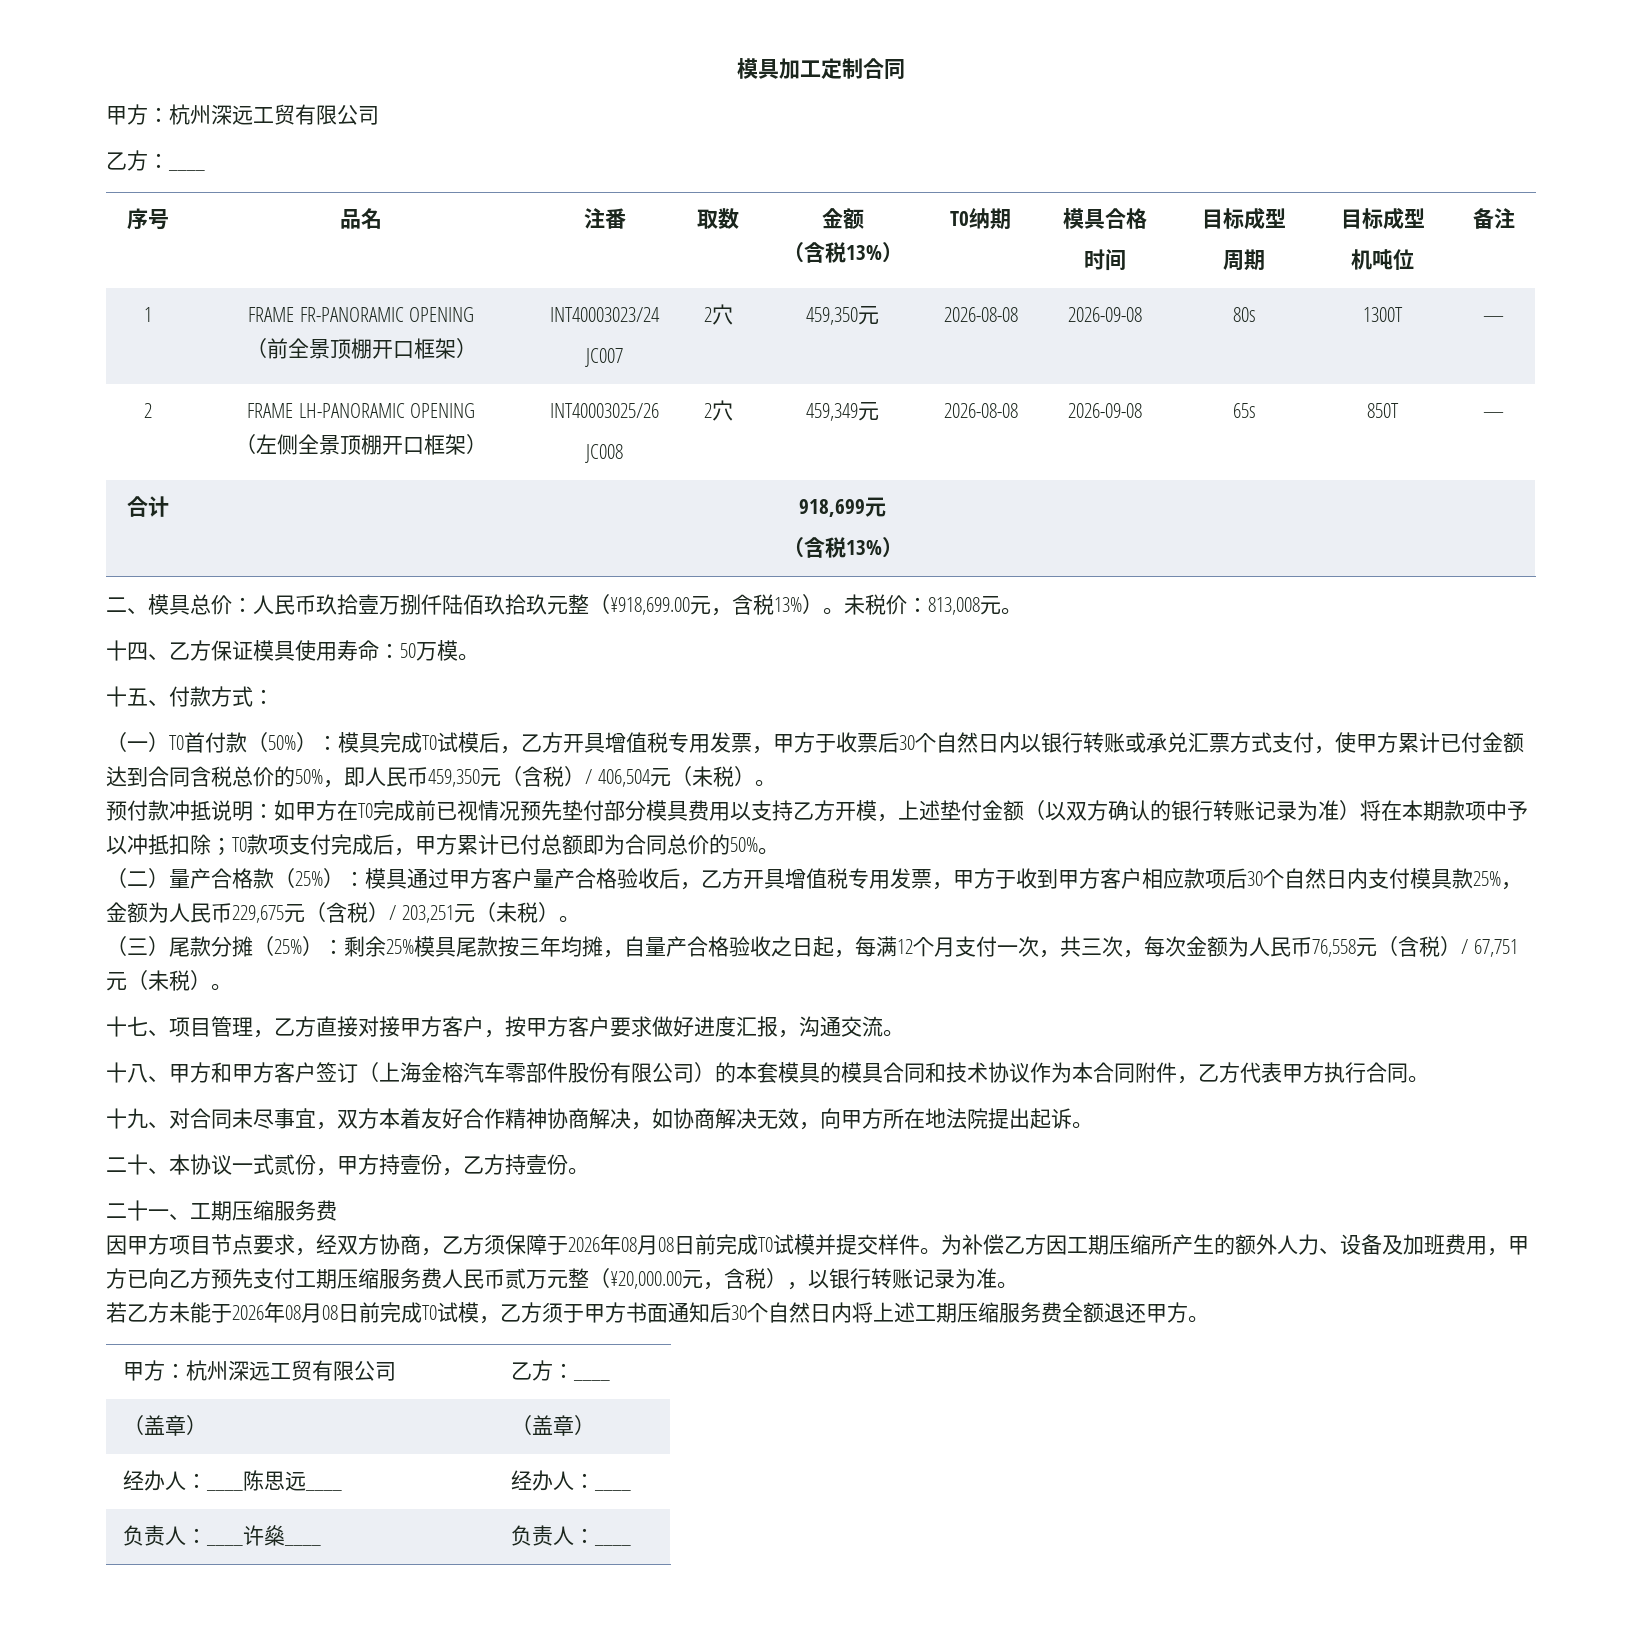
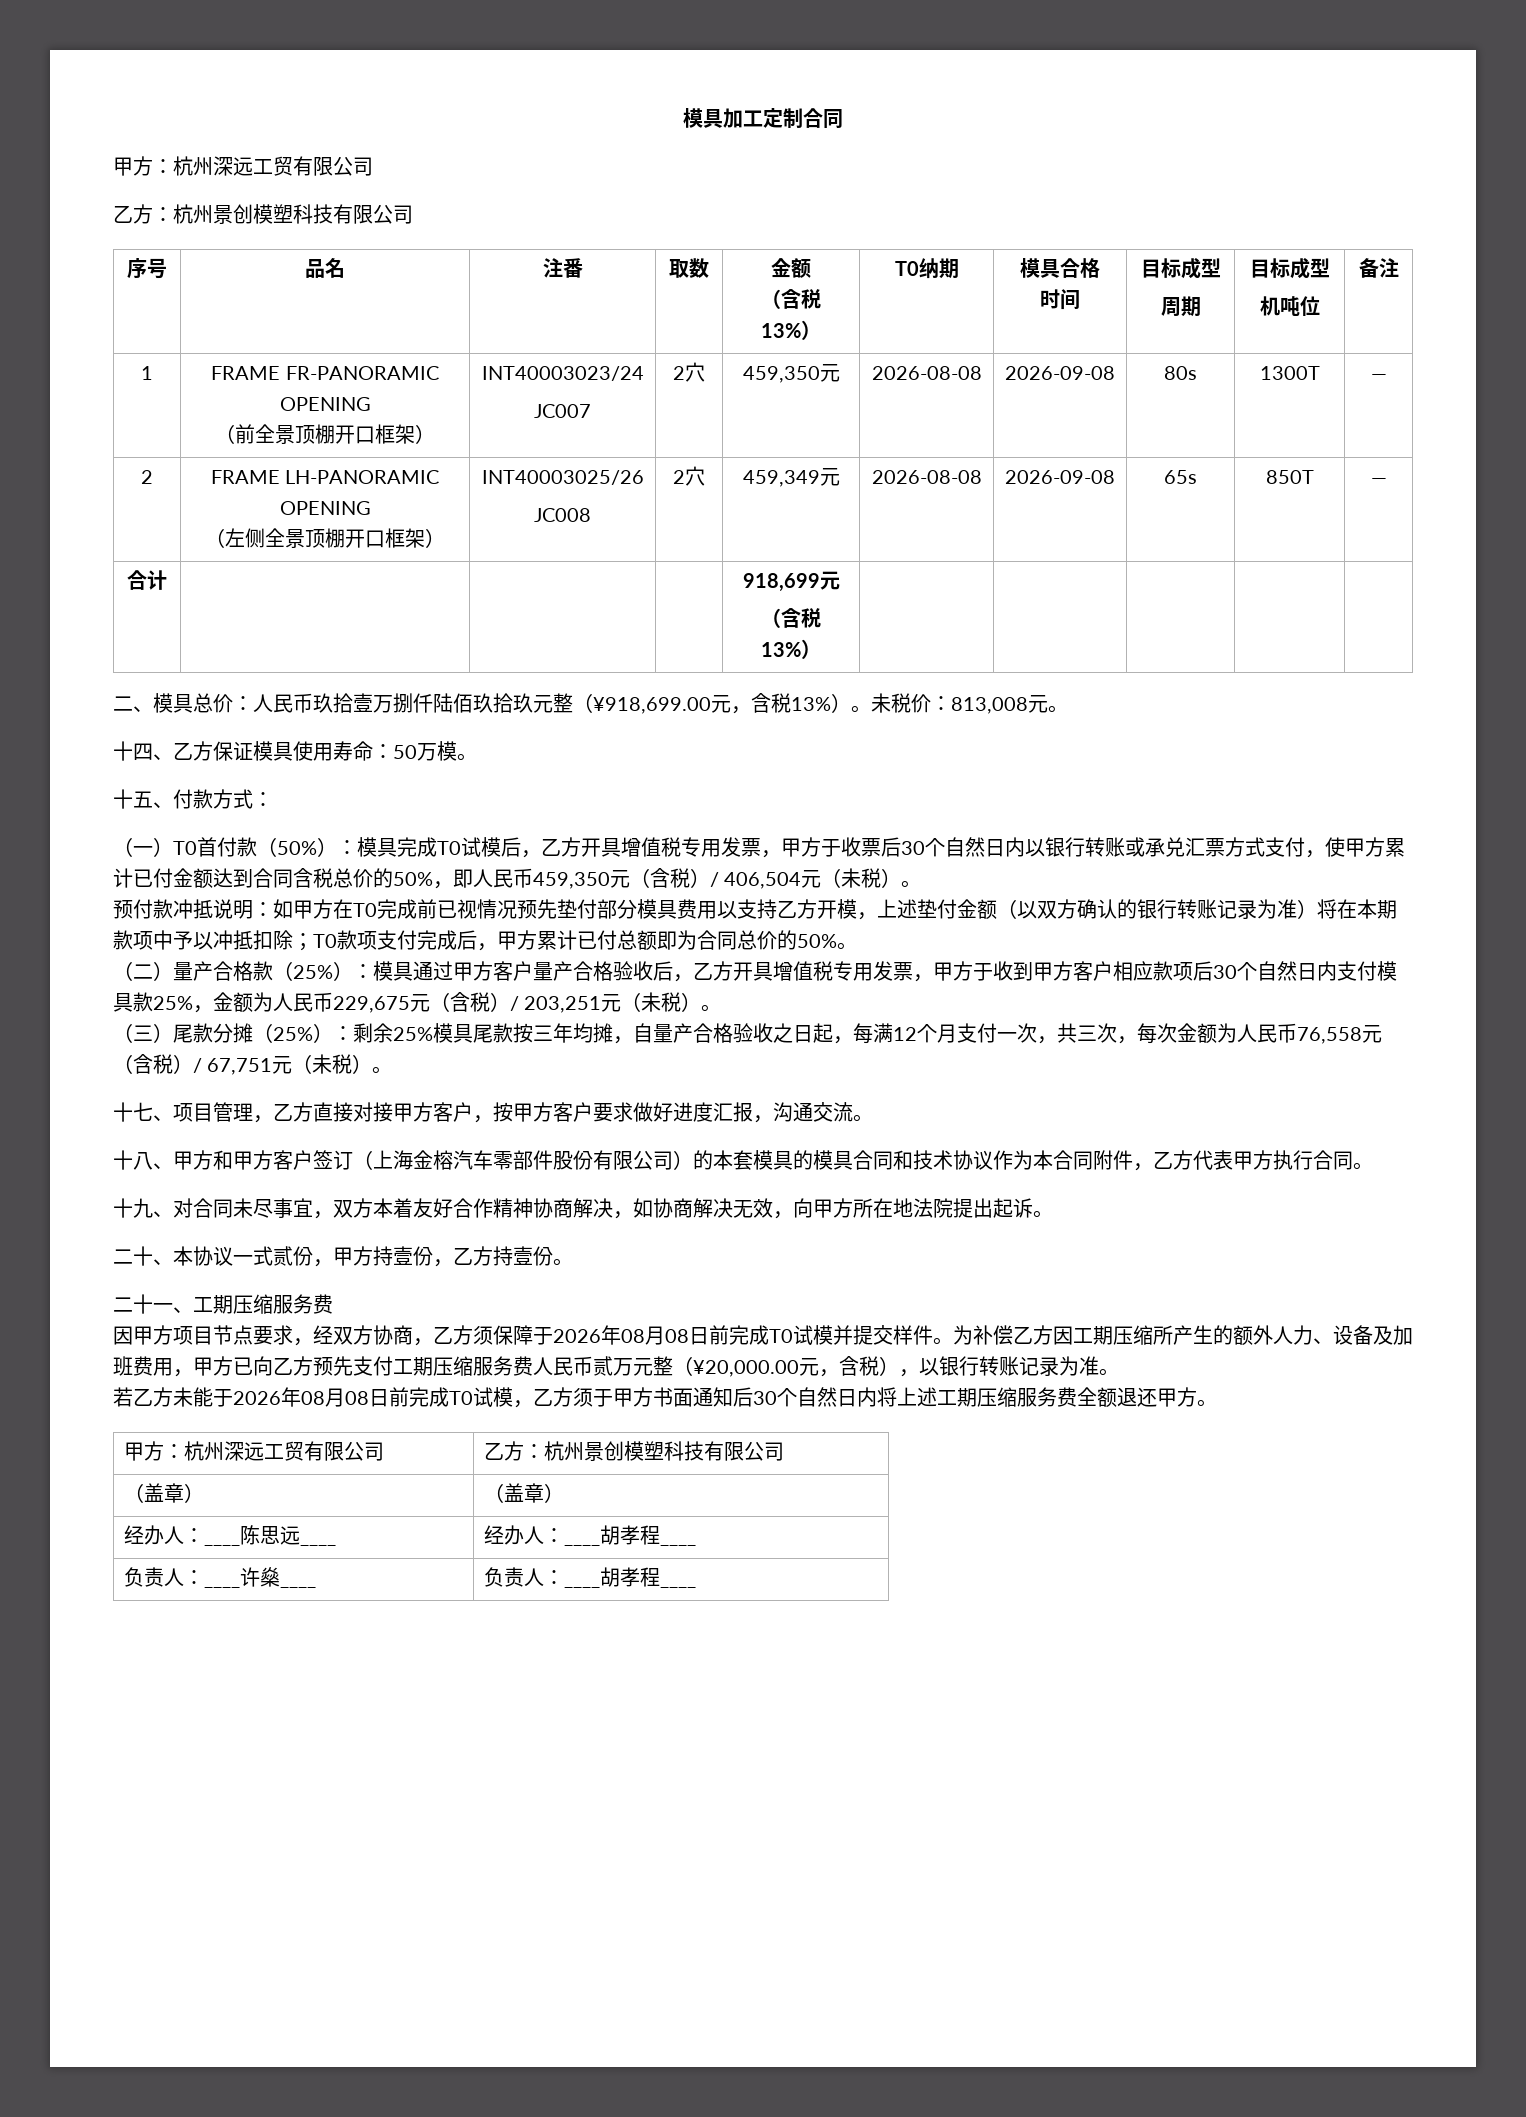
[168,168,205,171] ____ -> [173,204,413,224] 杭州景创模塑科技有限公司
[572,1378,610,1381] ____ -> [544,1441,785,1461] 杭州景创模塑科技有限公司
(631, 1489) none -> [600,1525,697,1546] 胡孝程____
(631, 1544) none -> [600,1567,697,1588] 胡孝程____

